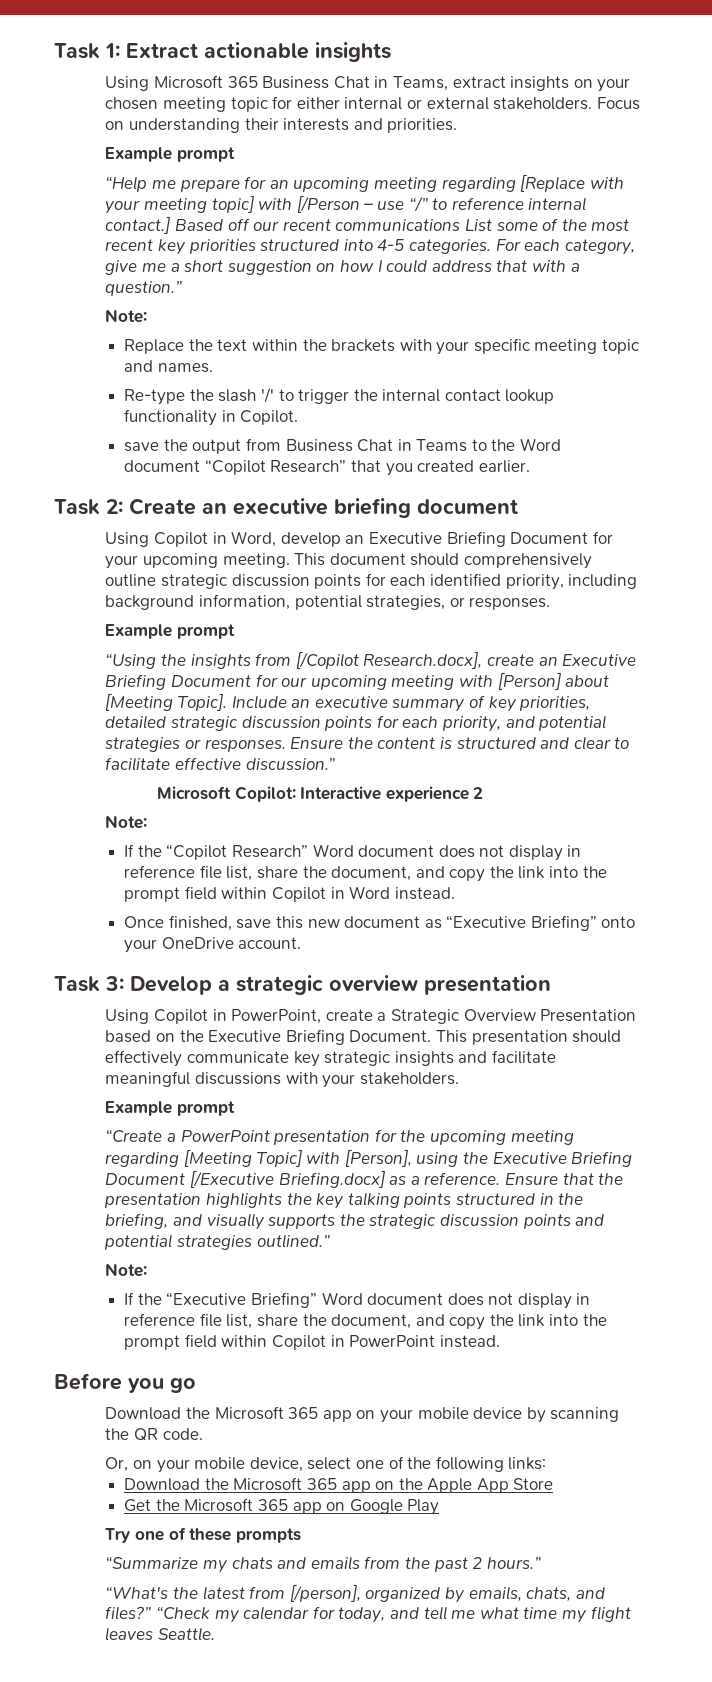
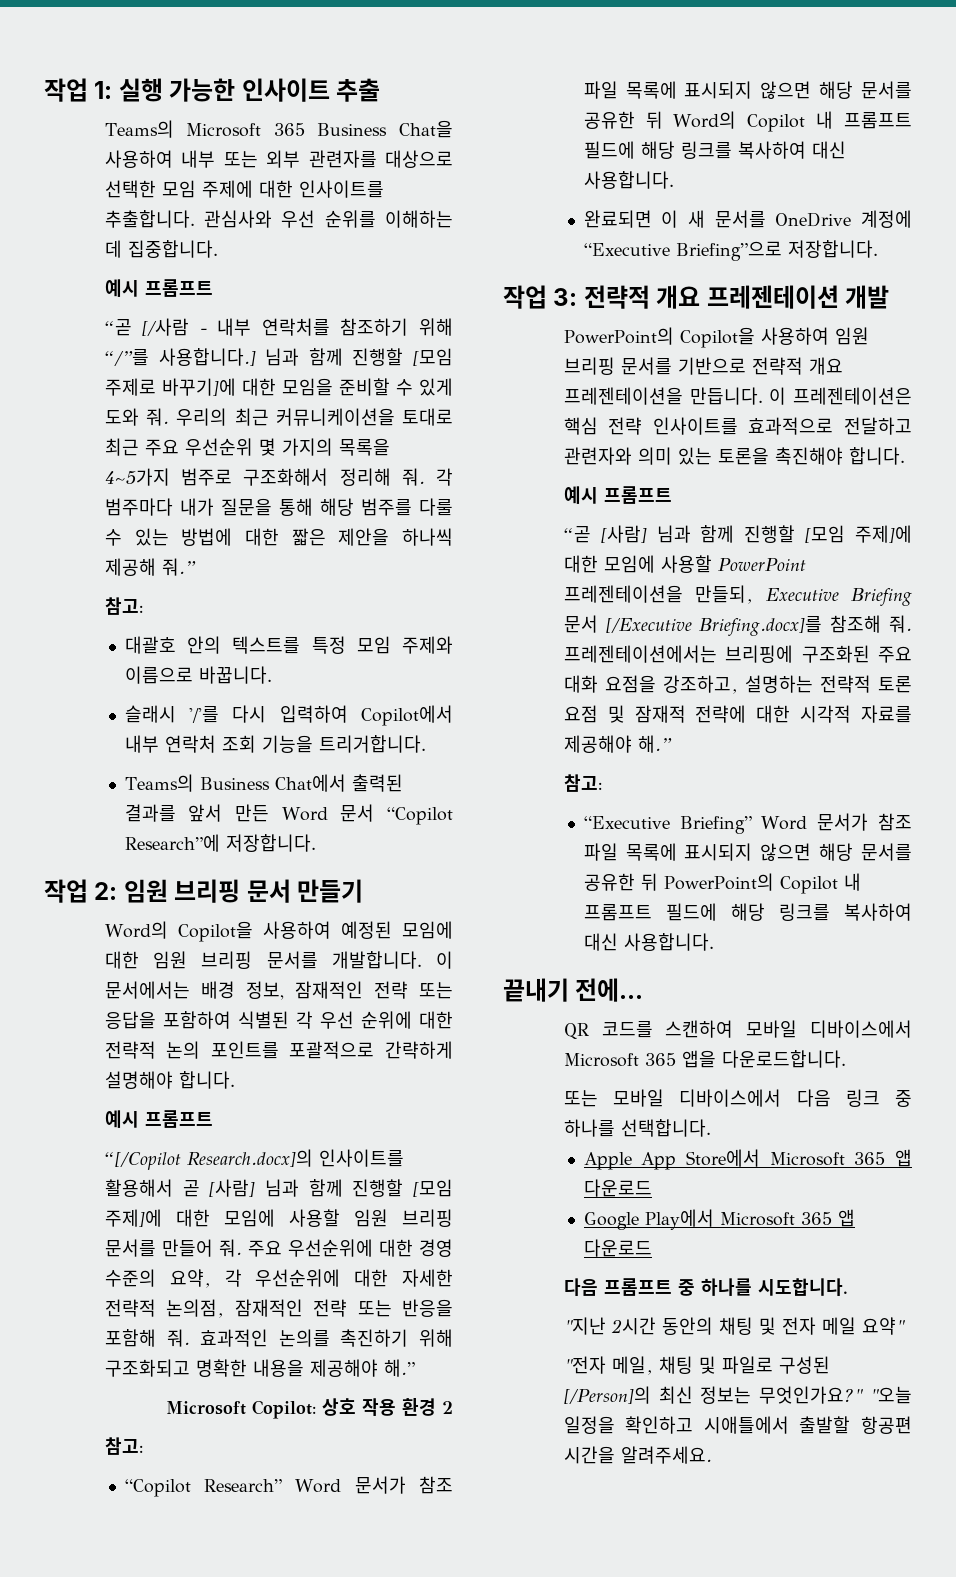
[54,42,391,62] [105,75,631,92] [105,96,640,112] [105,118,458,133] [105,147,236,162] [105,174,624,192] [105,195,587,214] [105,216,630,234] [105,239,635,255] [105,259,580,275] [105,281,183,296] [105,309,148,323] [124,338,640,355] [124,360,213,373] [124,387,555,405] [124,409,299,426] [124,438,562,454] [124,459,530,476] [54,498,518,518] [105,531,613,547] [105,553,592,569] [105,573,638,590] [105,594,551,610] [105,624,236,639] [105,651,637,669] [105,672,610,690] [105,693,591,712] [105,715,607,732] [105,736,630,752] [105,757,336,771] [156,786,484,802] [105,815,148,829] [124,844,582,861] [124,865,607,882] [124,886,455,902] [124,915,636,931] [124,937,302,953] [54,975,551,995] [105,1009,637,1024] [105,1029,622,1045] [105,1050,556,1067] [105,1071,459,1088] [105,1101,236,1116] [105,1129,574,1145] [105,1149,633,1167] [105,1170,624,1188] [104,1192,584,1209] [105,1213,605,1230] [104,1234,330,1250] [105,1263,148,1277] [124,1292,591,1309] [124,1313,607,1330] [124,1334,500,1350] [54,1373,196,1393] [105,1406,620,1423] [105,1428,203,1441] [105,1456,547,1473] [124,1477,554,1493] [124,1498,440,1515] [105,1527,301,1543] [105,1556,541,1573] [105,1584,605,1603] [105,1606,631,1623] [105,1627,216,1641] Task 1: Extract actionable insights // Using Microsoft 365 Business Chat in Teams, extract insights on your chosen meeting topic for either internal or external stakeholders. Focus on understanding their interests and priorities. // Example prompt // “Help me prepare for an upcoming meeting regarding [Replace with your meeting topic] with [/Person – use “/” to reference internal contact.] Based off our recent communications List some of the most recent key priorities structured into 4-5 categories. For each category, give me a short suggestion on how I could address that with a question.” // Note: // Replace the text within the brackets with your specific meeting topic and names. // Re-type the slash '/' to trigger the internal contact lookup functionality in Copilot. // save the output from Business Chat in Teams to the Word document “Copilot Research” that you created earlier. // Task 2: Create an executive briefing document // Using Copilot in Word, develop an Executive Briefing Document for your upcoming meeting. This document should comprehensively outline strategic discussion points for each identified priority, including background information, potential strategies, or responses. // Example prompt // “Using the insights from [/Copilot Research.docx], create an Executive Briefing Document for our upcoming meeting with [Person] about [Meeting Topic]. Include an executive summary of key priorities, detailed strategic discussion points for each priority, and potential strategies or responses. Ensure the content is structured and clear to facilitate effective discussion.” // Microsoft Copilot: Interactive experience 2 // Note: // If the “Copilot Research” Word document does not display in reference file list, share the document, and copy the link into the prompt field within Copilot in Word instead. // Once finished, save this new document as “Executive Briefing” onto your OneDrive account. // Task 3: Develop a strategic overview presentation // Using Copilot in PowerPoint, create a Strategic Overview Presentation based on the Executive Briefing Document. This presentation should effectively communicate key strategic insights and facilitate meaningful discussions with your stakeholders. // Example prompt // “Create a PowerPoint presentation for the upcoming meeting regarding [Meeting Topic] with [Person], using the Executive Briefing Document [/Executive Briefing.docx] as a reference. Ensure that the presentation highlights the key talking points structured in the briefing, and visually supports the strategic discussion points and potential strategies outlined.” // Note: // If the “Executive Briefing” Word document does not display in reference file list, share the document, and copy the link into the prompt field within Copilot in PowerPoint instead. // Before you go // Download the Microsoft 365 app on your mobile device by scanning the QR code. // Or, on your mobile device, select one of the following links: // Download the Microsoft 365 app on the Apple App Store // Get the Microsoft 365 app on Google Play // Try one of these prompts // “Summarize my chats and emails from the past 2 hours.” // “What's the latest from [/person], organized by emails, chats, and files?” “Check my calendar for today, and tell me what time my flight leaves Seattle. -> [44,78,381,102] [104,120,454,138] [104,150,453,168] [104,180,384,198] [104,210,454,228] [104,240,218,258] [104,279,213,297] [104,318,454,336] [104,348,454,366] [104,378,454,396] [104,408,453,426] [104,438,390,456] [104,468,453,486] [104,498,454,516] [104,528,453,546] [104,558,196,576] [104,597,143,615] [124,636,454,654] [124,666,272,684] [124,705,453,726] [124,735,426,753] [124,774,403,792] [124,804,453,825] [124,834,316,852] [44,879,364,903] [104,921,454,942] [104,951,453,969] [104,981,453,1000] [104,1011,454,1029] [104,1041,454,1059] [104,1071,235,1089] [104,1110,213,1128] [104,1149,404,1170] [104,1179,453,1197] [104,1209,453,1227] [104,1239,454,1257] [104,1269,454,1288] [104,1299,453,1318] [104,1329,454,1347] [104,1359,415,1377] [165,1398,453,1419] [104,1437,143,1455] [124,1476,453,1497] [583,81,912,99] [583,111,912,132] [583,141,846,159] [583,171,674,189] [583,210,912,228] [583,240,878,261] [503,285,890,309] [563,327,869,348] [563,357,843,375] [563,387,912,405] [563,417,912,435] [563,447,905,465] [563,486,672,504] [563,525,912,543] [563,555,806,573] [563,585,912,606] [563,615,912,636] [563,645,912,663] [563,675,912,694] [563,705,912,723] [563,735,672,753] [563,774,602,792] [583,813,912,834] [583,843,912,861] [583,873,861,894] [583,903,912,921] [583,933,714,951] [503,978,644,1002] [563,1020,912,1040] [563,1050,846,1068] [563,1089,912,1107] [563,1119,711,1137] [583,1149,912,1170] [583,1179,652,1197] [583,1209,855,1230] [583,1239,652,1257] [563,1278,848,1296] [563,1317,905,1335] [563,1356,830,1375] [563,1386,912,1404] [563,1416,912,1434] [563,1446,712,1464] 작업 1: 실행 가능한 인사이트 추출 // Teams의 Microsoft 365 Business Chat을 사용하여 내부 또는 외부 관련자를 대상으로 선택한 모임 주제에 대한 인사이트를 추출합니다. 관심사와 우선 순위를 이해하는 데 집중합니다. // 예시 프롬프트 // “곧 [/사람 - 내부 연락처를 참조하기 위해 “/”를 사용합니다.] 님과 함께 진행할 [모임 주제로 바꾸기]에 대한 모임을 준비할 수 있게 도와 줘. 우리의 최근 커뮤니케이션을 토대로 최근 주요 우선순위 몇 가지의 목록을 4~5가지 범주로 구조화해서 정리해 줘. 각 범주마다 내가 질문을 통해 해당 범주를 다룰 수 있는 방법에 대한 짧은 제안을 하나씩 제공해 줘.” // 참고: // 대괄호 안의 텍스트를 특정 모임 주제와 이름으로 바꿉니다. // 슬래시 '/'를 다시 입력하여 Copilot에서 내부 연락처 조회 기능을 트리거합니다. // Teams의 Business Chat에서 출력된 결과를 앞서 만든 Word 문서 “Copilot Research”에 저장합니다. // 작업 2: 임원 브리핑 문서 만들기 // Word의 Copilot을 사용하여 예정된 모임에 대한 임원 브리핑 문서를 개발합니다. 이 문서에서는 배경 정보, 잠재적인 전략 또는 응답을 포함하여 식별된 각 우선 순위에 대한 전략적 논의 포인트를 포괄적으로 간략하게 설명해야 합니다. // 예시 프롬프트 // “[/Copilot Research.docx]의 인사이트를 활용해서 곧 [사람] 님과 함께 진행할 [모임 주제]에 대한 모임에 사용할 임원 브리핑 문서를 만들어 줘. 주요 우선순위에 대한 경영 수준의 요약, 각 우선순위에 대한 자세한 전략적 논의점, 잠재적인 전략 또는 반응을 포함해 줘. 효과적인 논의를 촉진하기 위해 구조화되고 명확한 내용을 제공해야 해.” // Microsoft Copilot: 상호 작용 환경 2 // 참고: // “Copilot Research” Word 문서가 참조 파일 목록에 표시되지 않으면 해당 문서를 공유한 뒤 Word의 Copilot 내 프롬프트 필드에 해당 링크를 복사하여 대신 사용합니다. // 완료되면 이 새 문서를 OneDrive 계정에 “Executive Briefing”으로 저장합니다. // 작업 3: 전략적 개요 프레젠테이션 개발 // PowerPoint의 Copilot을 사용하여 임원 브리핑 문서를 기반으로 전략적 개요 프레젠테이션을 만듭니다. 이 프레젠테이션은 핵심 전략 인사이트를 효과적으로 전달하고 관련자와 의미 있는 토론을 촉진해야 합니다. // 예시 프롬프트 // “곧 [사람] 님과 함께 진행할 [모임 주제]에 대한 모임에 사용할 PowerPoint 프레젠테이션을 만들되, Executive Briefing 문서 [/Executive Briefing.docx]를 참조해 줘. 프레젠테이션에서는 브리핑에 구조화된 주요 대화 요점을 강조하고, 설명하는 전략적 토론 요점 및 잠재적 전략에 대한 시각적 자료를 제공해야 해.” // 참고: // “Executive Briefing” Word 문서가 참조 파일 목록에 표시되지 않으면 해당 문서를 공유한 뒤 PowerPoint의 Copilot 내 프롬프트 필드에 해당 링크를 복사하여 대신 사용합니다. // 끝내기 전에... // QR 코드를 스캔하여 모바일 디바이스에서 Microsoft 365 앱을 다운로드합니다. // 또는 모바일 디바이스에서 다음 링크 중 하나를 선택합니다. // Apple App Store에서 Microsoft 365 앱 다운로드 // Google Play에서 Microsoft 365 앱 다운로드 // 다음 프롬프트 중 하나를 시도합니다. // "지난 2시간 동안의 채팅 및 전자 메일 요약" // "전자 메일, 채팅 및 파일로 구성된 [/Person]의 최신 정보는 무엇인가요?" "오늘 일정을 확인하고 시애틀에서 출발할 항공편 시간을 알려주세요.

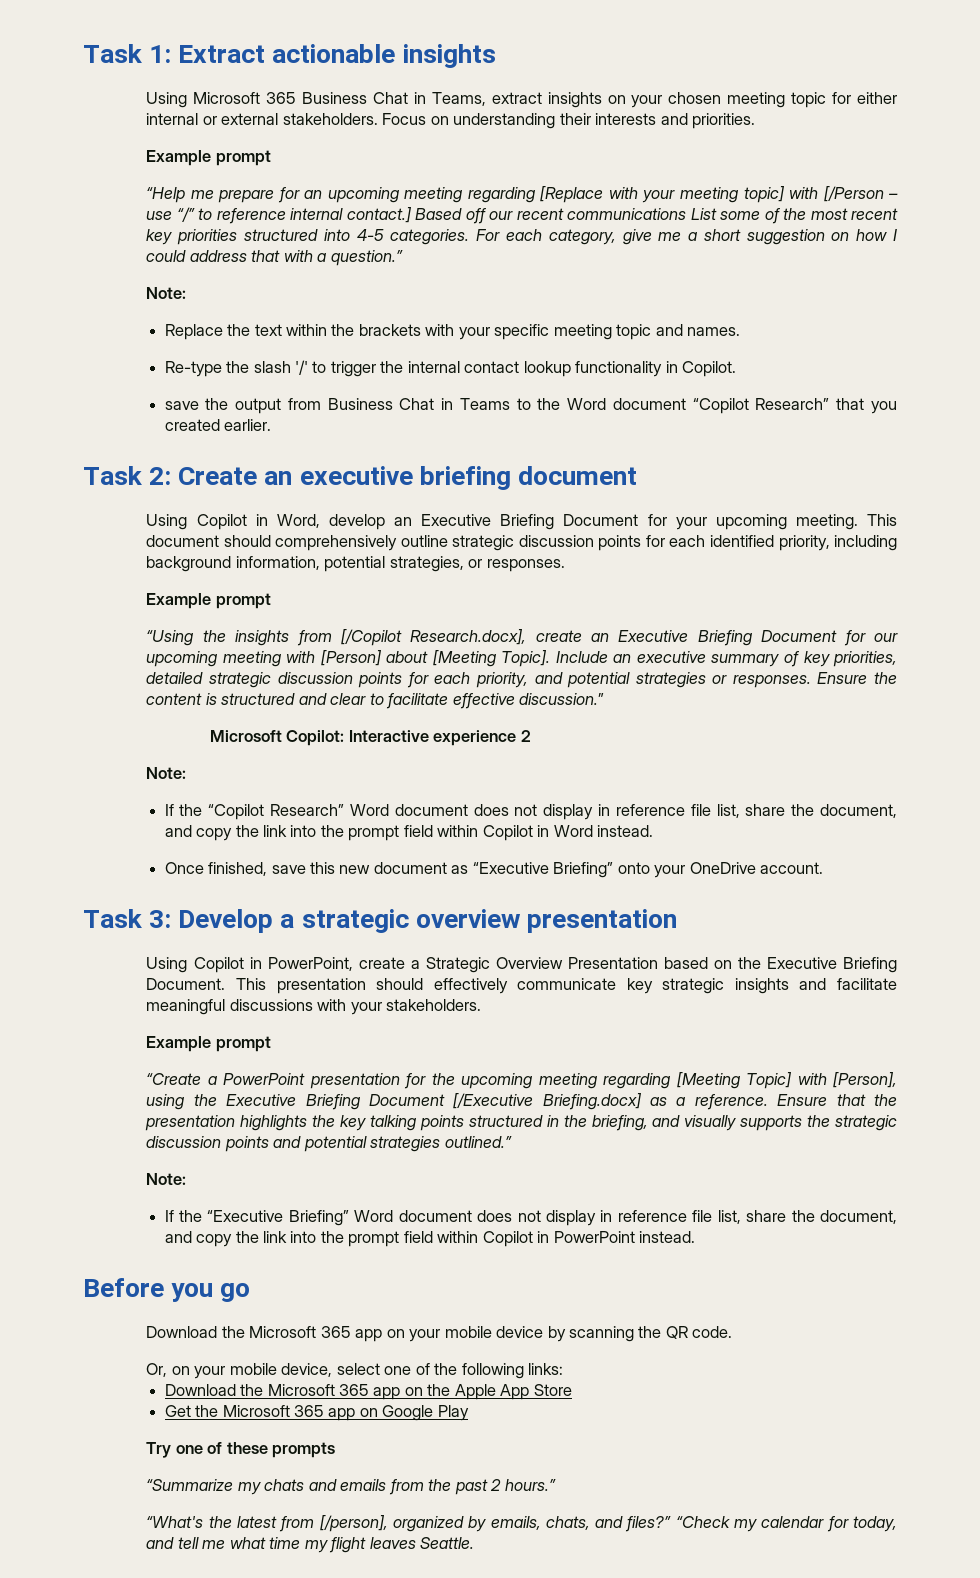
[44,78,381,102] [104,120,454,138] [104,150,453,168] [104,180,384,198] [104,210,454,228] [104,240,218,258] [104,279,213,297] [104,318,454,336] [104,348,454,366] [104,378,454,396] [104,408,453,426] [104,438,390,456] [104,468,453,486] [104,498,454,516] [104,528,453,546] [104,558,196,576] [104,597,143,615] [124,636,454,654] [124,666,272,684] [124,705,453,726] [124,735,426,753] [124,774,403,792] [124,804,453,825] [124,834,316,852] [44,879,364,903] [104,921,454,942] [104,951,453,969] [104,981,453,1000] [104,1011,454,1029] [104,1041,454,1059] [104,1071,235,1089] [104,1110,213,1128] [104,1149,404,1170] [104,1179,453,1197] [104,1209,453,1227] [104,1239,454,1257] [104,1269,454,1288] [104,1299,453,1318] [104,1329,454,1347] [104,1359,415,1377] [165,1398,453,1419] [104,1437,143,1455] [124,1476,453,1497] [583,81,912,99] [583,111,912,132] [583,141,846,159] [583,171,674,189] [583,210,912,228] [583,240,878,261] [503,285,890,309] [563,327,869,348] [563,357,843,375] [563,387,912,405] [563,417,912,435] [563,447,905,465] [563,486,672,504] [563,525,912,543] [563,555,806,573] [563,585,912,606] [563,615,912,636] [563,645,912,663] [563,675,912,694] [563,705,912,723] [563,735,672,753] [563,774,602,792] [583,813,912,834] [583,843,912,861] [583,873,861,894] [583,903,912,921] [583,933,714,951] [503,978,644,1002] [563,1020,912,1040] [563,1050,846,1068] [563,1089,912,1107] [563,1119,711,1137] [583,1149,912,1170] [583,1179,652,1197] [583,1209,855,1230] [583,1239,652,1257] [563,1278,848,1296] [563,1317,905,1335] [563,1356,830,1375] [563,1386,912,1404] [563,1416,912,1434] [563,1446,712,1464] 작업 1: 실행 가능한 인사이트 추출 // Teams의 Microsoft 365 Business Chat을 사용하여 내부 또는 외부 관련자를 대상으로 선택한 모임 주제에 대한 인사이트를 추출합니다. 관심사와 우선 순위를 이해하는 데 집중합니다. // 예시 프롬프트 // “곧 [/사람 - 내부 연락처를 참조하기 위해 “/”를 사용합니다.] 님과 함께 진행할 [모임 주제로 바꾸기]에 대한 모임을 준비할 수 있게 도와 줘. 우리의 최근 커뮤니케이션을 토대로 최근 주요 우선순위 몇 가지의 목록을 4~5가지 범주로 구조화해서 정리해 줘. 각 범주마다 내가 질문을 통해 해당 범주를 다룰 수 있는 방법에 대한 짧은 제안을 하나씩 제공해 줘.” // 참고: // 대괄호 안의 텍스트를 특정 모임 주제와 이름으로 바꿉니다. // 슬래시 '/'를 다시 입력하여 Copilot에서 내부 연락처 조회 기능을 트리거합니다. // Teams의 Business Chat에서 출력된 결과를 앞서 만든 Word 문서 “Copilot Research”에 저장합니다. // 작업 2: 임원 브리핑 문서 만들기 // Word의 Copilot을 사용하여 예정된 모임에 대한 임원 브리핑 문서를 개발합니다. 이 문서에서는 배경 정보, 잠재적인 전략 또는 응답을 포함하여 식별된 각 우선 순위에 대한 전략적 논의 포인트를 포괄적으로 간략하게 설명해야 합니다. // 예시 프롬프트 // “[/Copilot Research.docx]의 인사이트를 활용해서 곧 [사람] 님과 함께 진행할 [모임 주제]에 대한 모임에 사용할 임원 브리핑 문서를 만들어 줘. 주요 우선순위에 대한 경영 수준의 요약, 각 우선순위에 대한 자세한 전략적 논의점, 잠재적인 전략 또는 반응을 포함해 줘. 효과적인 논의를 촉진하기 위해 구조화되고 명확한 내용을 제공해야 해.” // Microsoft Copilot: 상호 작용 환경 2 // 참고: // “Copilot Research” Word 문서가 참조 파일 목록에 표시되지 않으면 해당 문서를 공유한 뒤 Word의 Copilot 내 프롬프트 필드에 해당 링크를 복사하여 대신 사용합니다. // 완료되면 이 새 문서를 OneDrive 계정에 “Executive Briefing”으로 저장합니다. // 작업 3: 전략적 개요 프레젠테이션 개발 // PowerPoint의 Copilot을 사용하여 임원 브리핑 문서를 기반으로 전략적 개요 프레젠테이션을 만듭니다. 이 프레젠테이션은 핵심 전략 인사이트를 효과적으로 전달하고 관련자와 의미 있는 토론을 촉진해야 합니다. // 예시 프롬프트 // “곧 [사람] 님과 함께 진행할 [모임 주제]에 대한 모임에 사용할 PowerPoint 프레젠테이션을 만들되, Executive Briefing 문서 [/Executive Briefing.docx]를 참조해 줘. 프레젠테이션에서는 브리핑에 구조화된 주요 대화 요점을 강조하고, 설명하는 전략적 토론 요점 및 잠재적 전략에 대한 시각적 자료를 제공해야 해.” // 참고: // “Executive Briefing” Word 문서가 참조 파일 목록에 표시되지 않으면 해당 문서를 공유한 뒤 PowerPoint의 Copilot 내 프롬프트 필드에 해당 링크를 복사하여 대신 사용합니다. // 끝내기 전에... // QR 코드를 스캔하여 모바일 디바이스에서 Microsoft 365 앱을 다운로드합니다. // 또는 모바일 디바이스에서 다음 링크 중 하나를 선택합니다. // Apple App Store에서 Microsoft 365 앱 다운로드 // Google Play에서 Microsoft 365 앱 다운로드 // 다음 프롬프트 중 하나를 시도합니다. // "지난 2시간 동안의 채팅 및 전자 메일 요약" // "전자 메일, 채팅 및 파일로 구성된 [/Person]의 최신 정보는 무엇인가요?" "오늘 일정을 확인하고 시애틀에서 출발할 항공편 시간을 알려주세요. -> [83,44,496,68] [146,92,898,108] [146,113,756,129] [146,150,271,166] [146,186,899,203] [146,207,899,224] [146,229,898,245] [146,250,403,266] [146,287,187,299] [164,324,741,340] [164,360,737,377] [164,398,898,414] [164,419,272,431] [83,466,637,490] [146,514,898,530] [146,535,897,551] [146,556,565,572] [146,593,271,609] [146,629,898,646] [146,650,897,667] [146,672,897,688] [146,693,605,709] [209,730,531,746] [146,767,187,779] [164,804,897,820] [164,825,654,841] [164,862,824,878] [83,909,677,933] [146,957,897,973] [146,978,897,994] [146,999,482,1015] [146,1036,271,1052] [146,1072,897,1089] [146,1093,897,1110] [145,1115,898,1131] [146,1136,512,1152] [146,1173,187,1185] [164,1210,898,1226] [164,1231,696,1247] [83,1278,251,1302] [146,1326,733,1342] [146,1363,564,1379] [164,1384,572,1400] [164,1405,469,1421] [146,1442,336,1458] [146,1479,556,1495] [146,1515,898,1532] [146,1537,475,1553] Task 1: Extract actionable insights // Using Microsoft 365 Business Chat in Teams, extract insights on your chosen meeting topic for either internal or external stakeholders. Focus on understanding their interests and priorities. // Example prompt // “Help me prepare for an upcoming meeting regarding [Replace with your meeting topic] with [/Person – use “/” to reference internal contact.] Based off our recent communications List some of the most recent key priorities structured into 4-5 categories. For each category, give me a short suggestion on how I could address that with a question.” // Note: // Replace the text within the brackets with your specific meeting topic and names. // Re-type the slash '/' to trigger the internal contact lookup functionality in Copilot. // save the output from Business Chat in Teams to the Word document “Copilot Research” that you created earlier. // Task 2: Create an executive briefing document // Using Copilot in Word, develop an Executive Briefing Document for your upcoming meeting. This document should comprehensively outline strategic discussion points for each identified priority, including background information, potential strategies, or responses. // Example prompt // “Using the insights from [/Copilot Research.docx], create an Executive Briefing Document for our upcoming meeting with [Person] about [Meeting Topic]. Include an executive summary of key priorities, detailed strategic discussion points for each priority, and potential strategies or responses. Ensure the content is structured and clear to facilitate effective discussion.” // Microsoft Copilot: Interactive experience 2 // Note: // If the “Copilot Research” Word document does not display in reference file list, share the document, and copy the link into the prompt field within Copilot in Word instead. // Once finished, save this new document as “Executive Briefing” onto your OneDrive account. // Task 3: Develop a strategic overview presentation // Using Copilot in PowerPoint, create a Strategic Overview Presentation based on the Executive Briefing Document. This presentation should effectively communicate key strategic insights and facilitate meaningful discussions with your stakeholders. // Example prompt // “Create a PowerPoint presentation for the upcoming meeting regarding [Meeting Topic] with [Person], using the Executive Briefing Document [/Executive Briefing.docx] as a reference. Ensure that the presentation highlights the key talking points structured in the briefing, and visually supports the strategic discussion points and potential strategies outlined.” // Note: // If the “Executive Briefing” Word document does not display in reference file list, share the document, and copy the link into the prompt field within Copilot in PowerPoint instead. // Before you go // Download the Microsoft 365 app on your mobile device by scanning the QR code. // Or, on your mobile device, select one of the following links: // Download the Microsoft 365 app on the Apple App Store // Get the Microsoft 365 app on Google Play // Try one of these prompts // “Summarize my chats and emails from the past 2 hours.” // “What's the latest from [/person], organized by emails, chats, and files?” “Check my calendar for today, and tell me what time my flight leaves Seattle.

